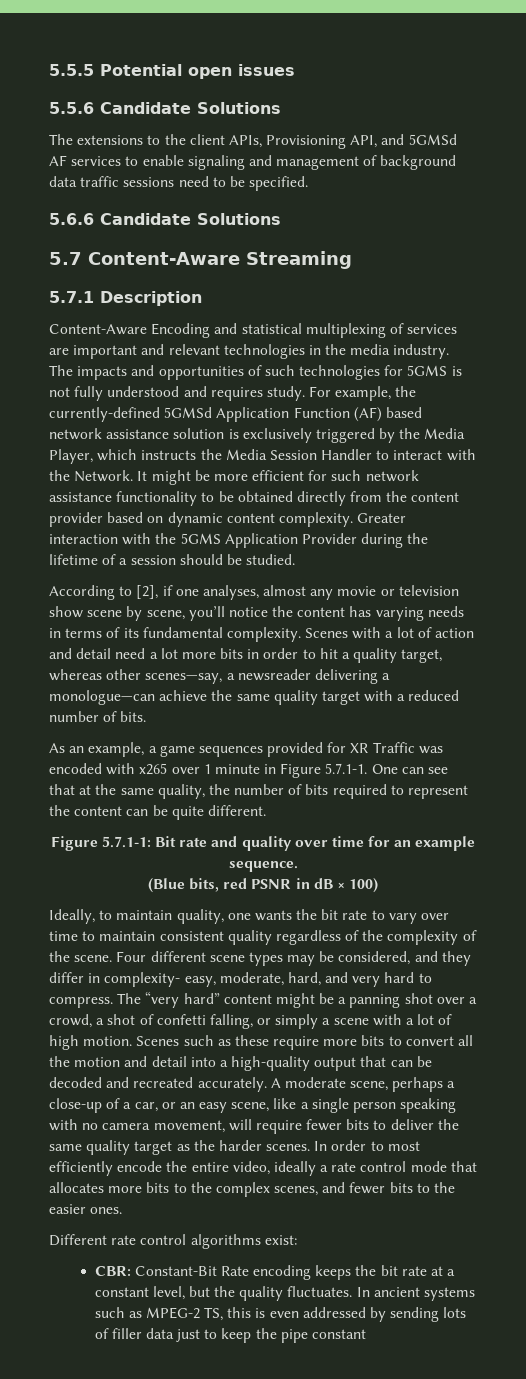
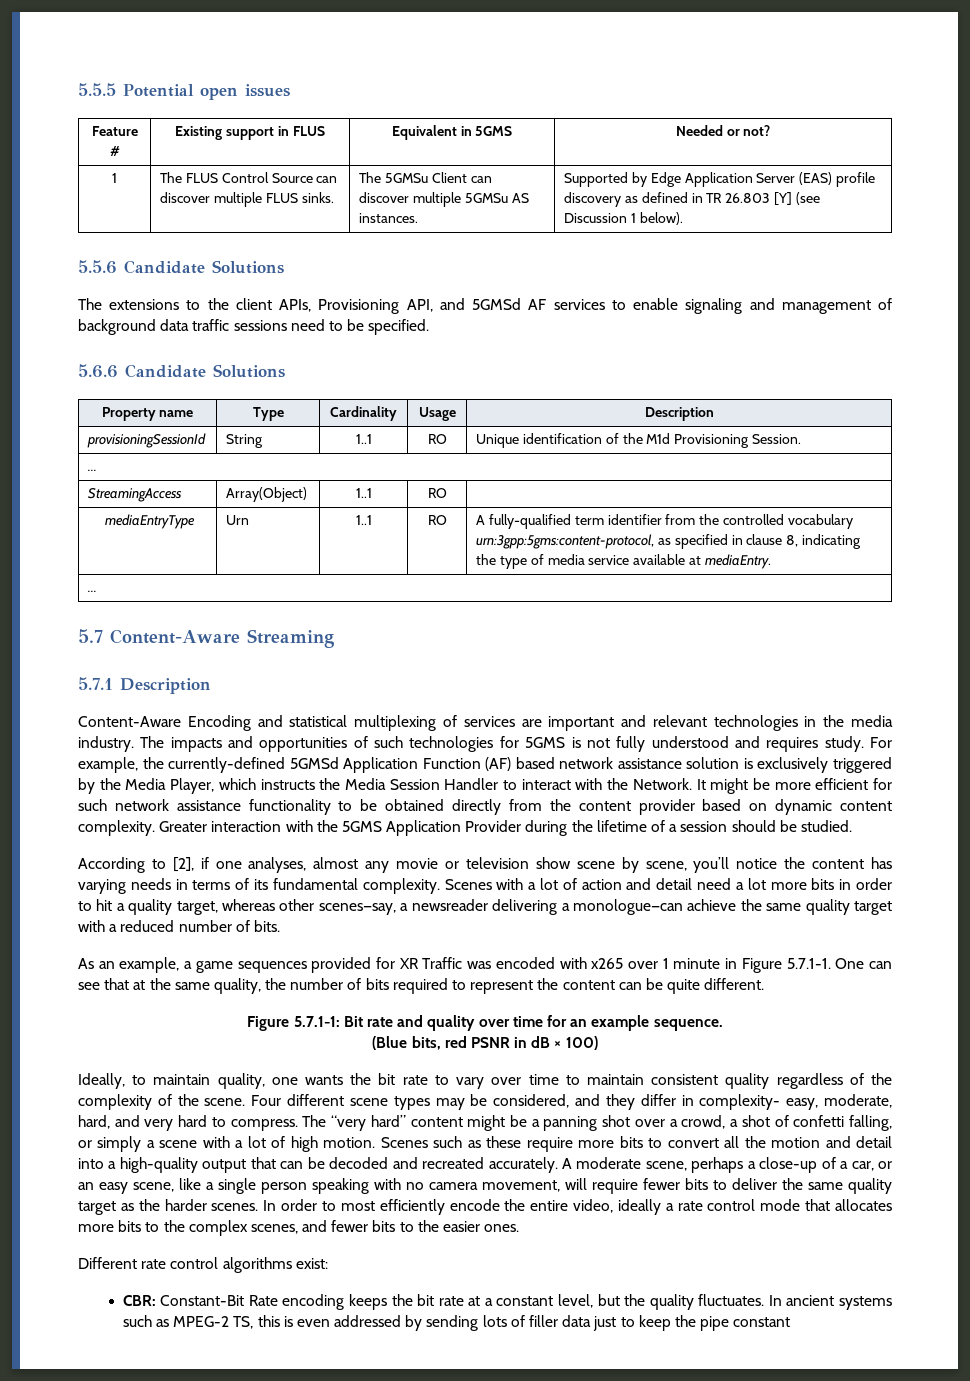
(295, 70) none -> [91,126,138,136] [109,146,120,156] [175,126,325,140] [391,125,513,140] [675,125,771,136] [112,173,117,183] [160,172,338,183] [160,192,334,207] [359,172,492,183] [359,192,529,207] [359,213,419,223] [564,172,875,187] [564,192,820,207] [564,212,683,225] // Feature # | Existing support in FLUS | Equivalent in 5GMS | Needed or not? // 1 | The FLUS Control Source can discover multiple FLUS sinks. | The 5GMSu Client can discover multiple 5GMSu AS instances. | Supported by Edge Application Server (EAS) profile discovery as defined in TR 26.803 [Y] (see Discussion 1 below).
(281, 219) none -> [101,407,194,421] [252,407,284,421] [330,406,397,421] [418,407,456,421] [644,407,714,421] [87,433,207,448] [226,434,264,448] [355,434,372,444] [427,434,447,444] [476,433,801,448] [88,469,98,471] [88,488,183,502] [226,487,308,502] [355,488,372,498] [427,488,447,498] [104,514,195,529] [226,515,250,525] [355,515,372,525] [427,515,447,525] [476,514,853,529] [476,534,861,549] [476,554,771,569] [88,590,98,592] // Property name | Type | Cardinality | Usage | Description // provisioningSessionId | String | 1..1 | RO | Unique identification of the M1d Provisioning Session. // … // StreamingAccess | Array(Object) | 1..1 | RO | // mediaEntryType | Urn | 1..1 | RO | A fully-qualified term identifier from the controlled vocabulary urn:3gpp:5gms:content-protocol, as specified in clause 8, indicating the type of media service available at mediaEntry. // …

